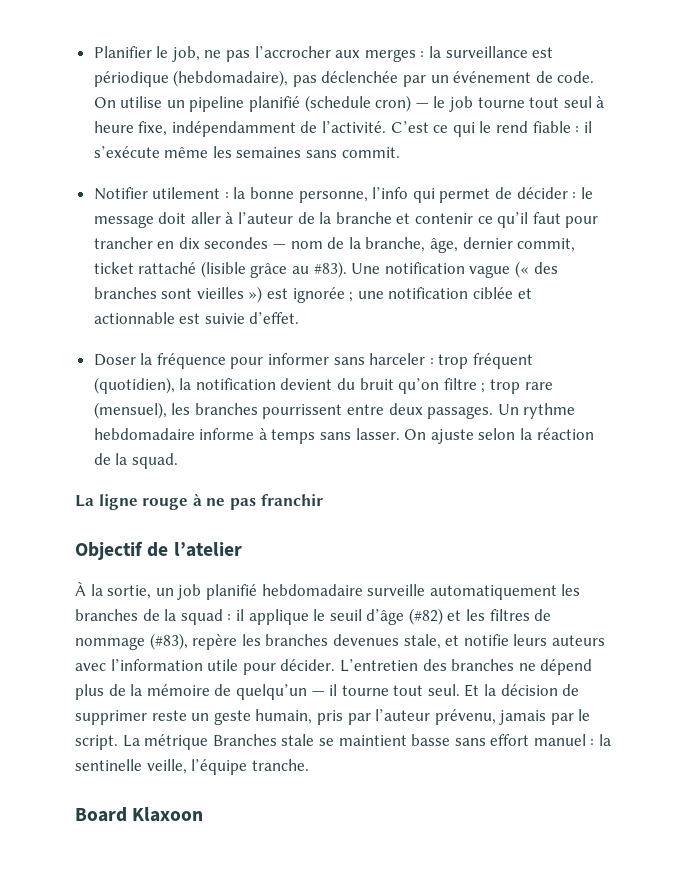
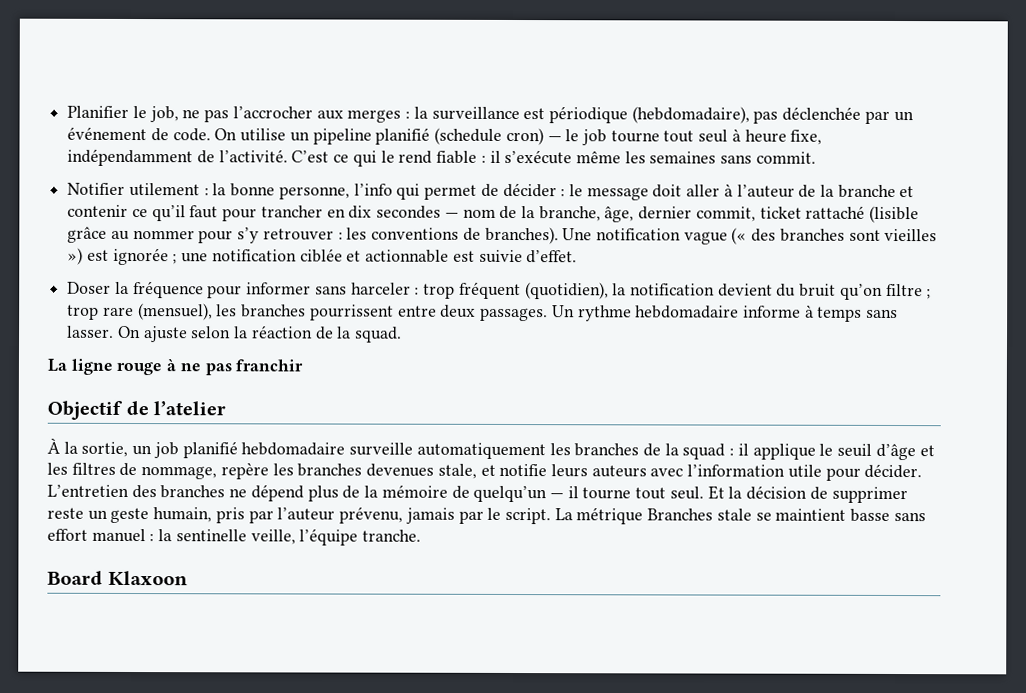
[313,261,347,278] #83). -> [132,226,559,245] nommer pour s’y retrouver : les conventions de branches).
[408,608,443,625] (#82) -> (916, 452) none
[75,633,188,650] nommage (#83), -> [141,466,218,480] nommage,

